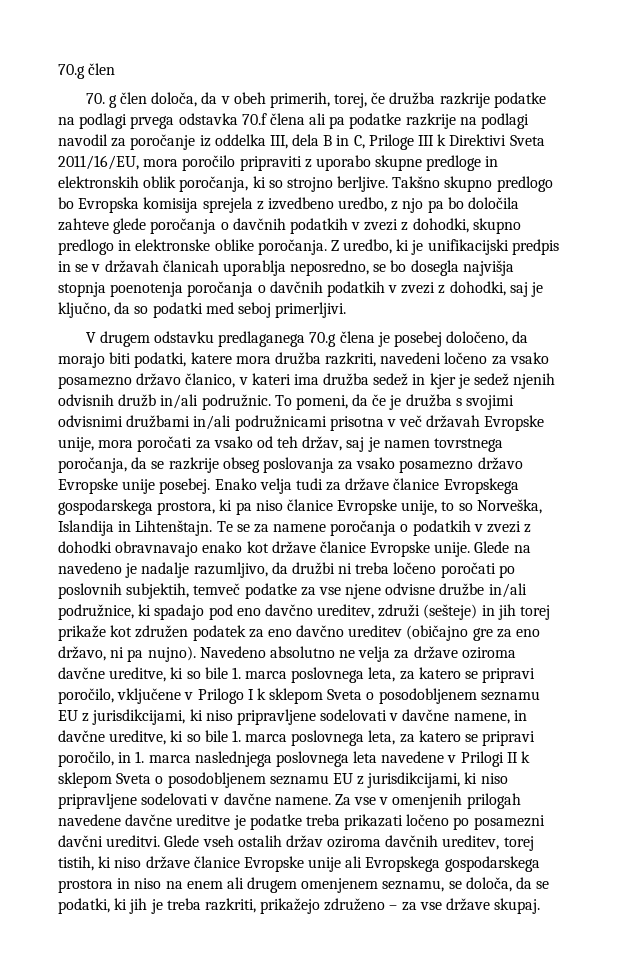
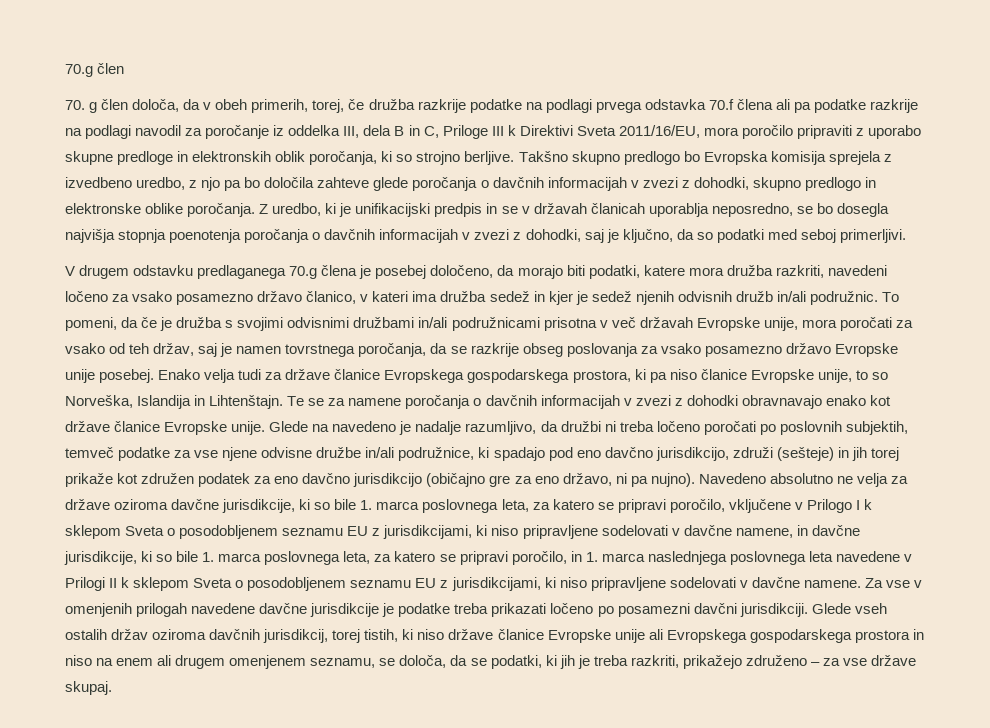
[289,218,348,234] podatkih -> [547,177,627,191] informacijah
[326,281,385,297] podatkih -> [379,229,459,243] informacijah
[412,520,471,536] podatkih -> [485,395,620,409] davčnih informacijah
[317,604,375,619] ureditev, -> [655,447,729,461] jurisdikcijo,
[348,625,403,637] ureditev -> [353,473,423,487] jurisdikcijo
[109,667,167,682] ureditve, -> [222,499,296,513] jurisdikcije,
[109,730,167,745] ureditve, -> [64,551,137,565] jurisdikcije,
[176,814,231,826] ureditve -> [310,603,380,617] jurisdikcije
[106,835,161,847] ureditvi. -> [739,603,808,617] jurisdikciji.
[442,835,500,850] ureditev, -> [263,629,329,643] jurisdikcij,

